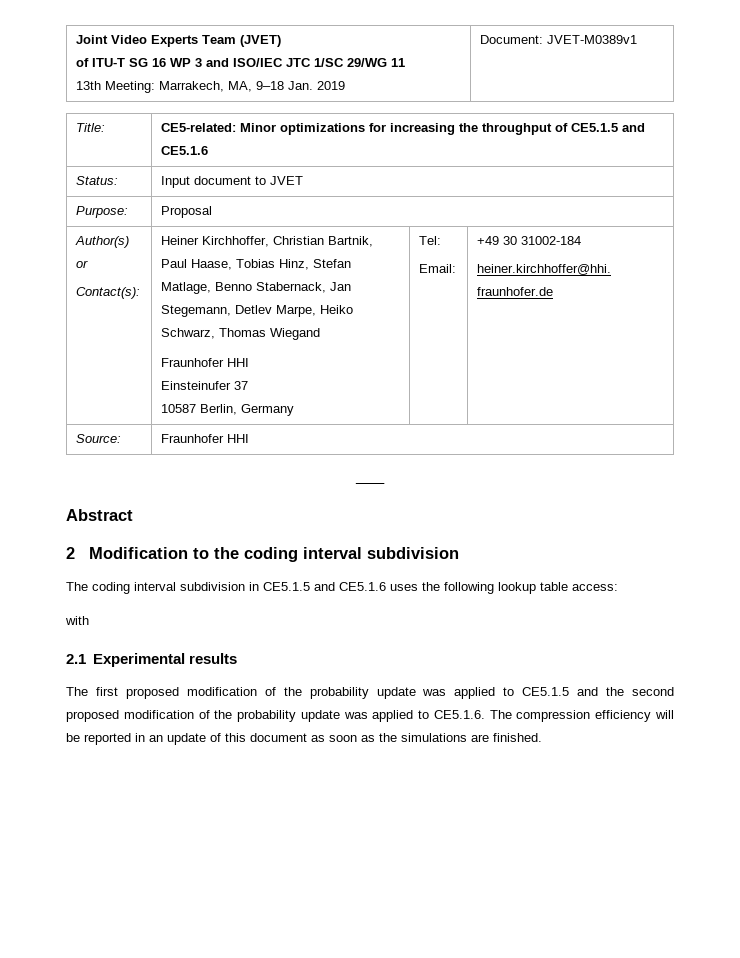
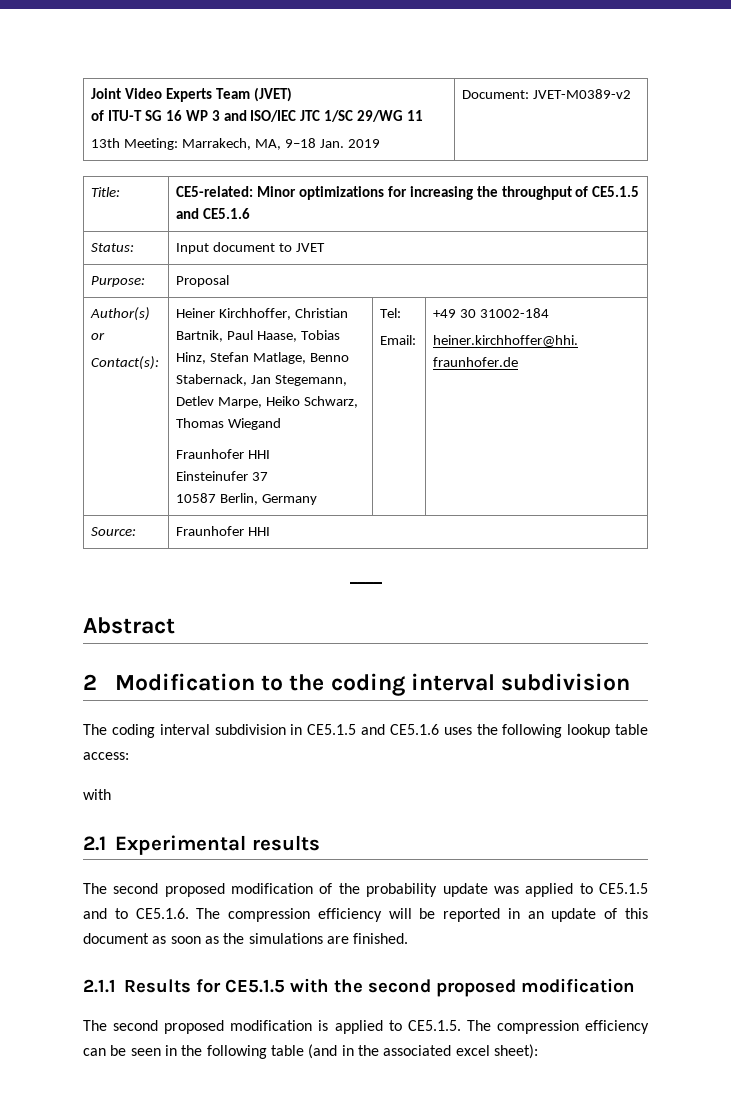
[546,35,637,44] JVET-M0389v1 -> [532,89,631,99] JVET-M0389-v2
[95,687,118,696] first -> [113,883,159,894] second
[606,687,675,696] [66,710,414,722] the second proposed modification of the probability update was applied -> (107, 913) none
(542, 737) none -> [83,978,635,997] [83,1020,650,1034] [83,1044,538,1059] // 2.1.1 Results for CE5.1.5 with the second proposed modification // The second proposed modification is applied to CE5.1.5. The compression efficiency can be seen in the following table (and in the associated excel sheet):

